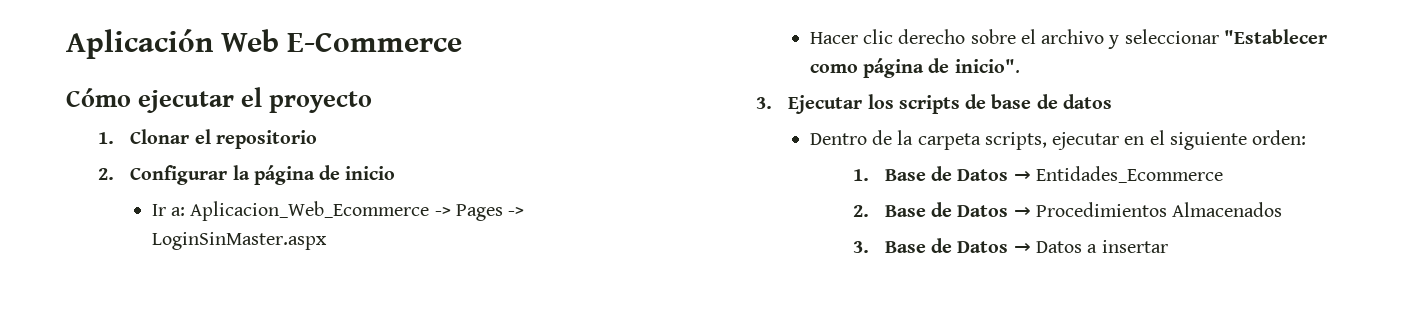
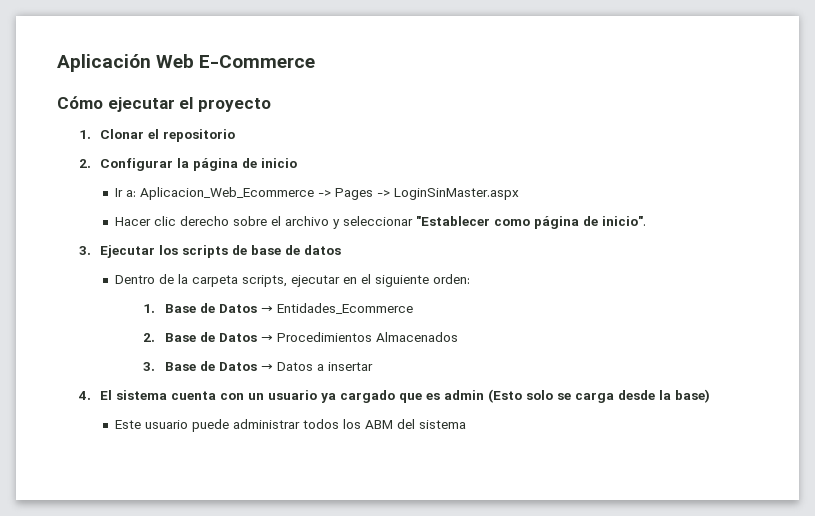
(1168, 246) none -> [77,389,711,403] [115,419,467,432] // 4. El sistema cuenta con un usuario ya cargado que es admin (Esto solo se carga desde la base) // Este usuario puede administrar todos los ABM del sistema

